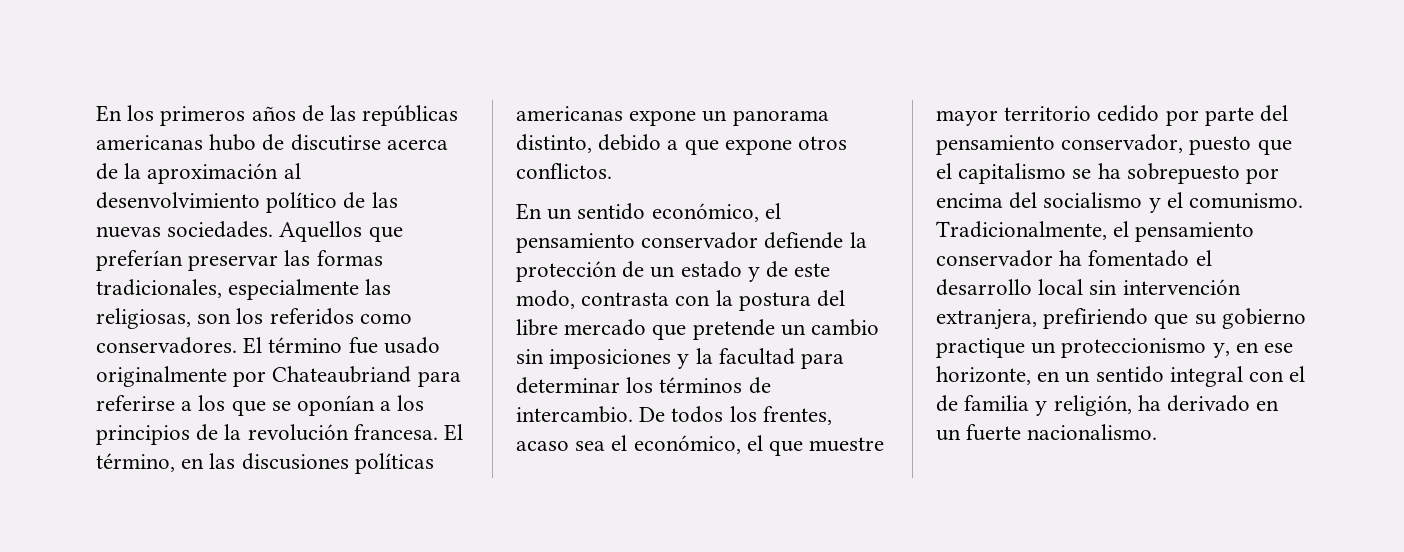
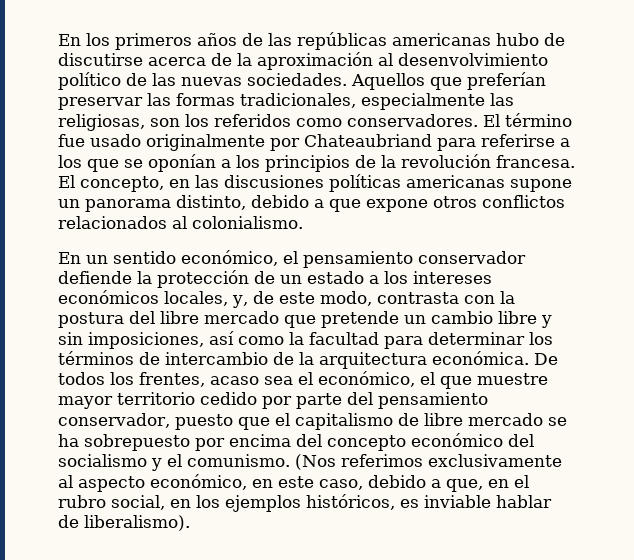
[96,453,175,472] término, -> [80,176,164,192] concepto,
[629,110,697,126] expone -> [510,179,572,192] supone
[516,163,612,179] conflictos. -> [482,195,565,208] [58,216,303,229] conflictos relacionados al colonialismo.
[747,267,760,282] y -> [369,271,492,284] [58,290,248,308] a los intereses económicos locales, y,
[516,349,690,369] sin imposiciones y -> [498,311,552,328] [58,331,284,349] libre y sin imposiciones, así como
[516,406,633,423] intercambio. -> [165,351,529,369] intercambio de la arquitectura económica.
(1067, 173) none -> [397,413,543,426] de libre mercado
(1038, 200) none -> [327,433,534,451] concepto económico del
[936,221,1255,242] [936,250,1212,267] [936,279,1241,296] [936,308,1306,330] [936,338,1294,358] [936,366,1306,387] [936,395,1280,416] [936,424,1158,441] Tradicionalmente, el pensamiento conservador ha fomentado el desarrollo local sin intervención extranjera, prefiriendo que su gobierno practique un proteccionismo y, en ese horizonte, en un sentido integral con el de familia y religión, ha derivado en un fuerte nacionalismo. -> [295,454,562,470] [58,474,529,492] [58,494,552,512] [58,515,190,531] (Nos referimos exclusivamente al aspecto económico, en este caso, debido a que, en el rubro social, en los ejemplos históricos, es inviable hablar de liberalismo).

